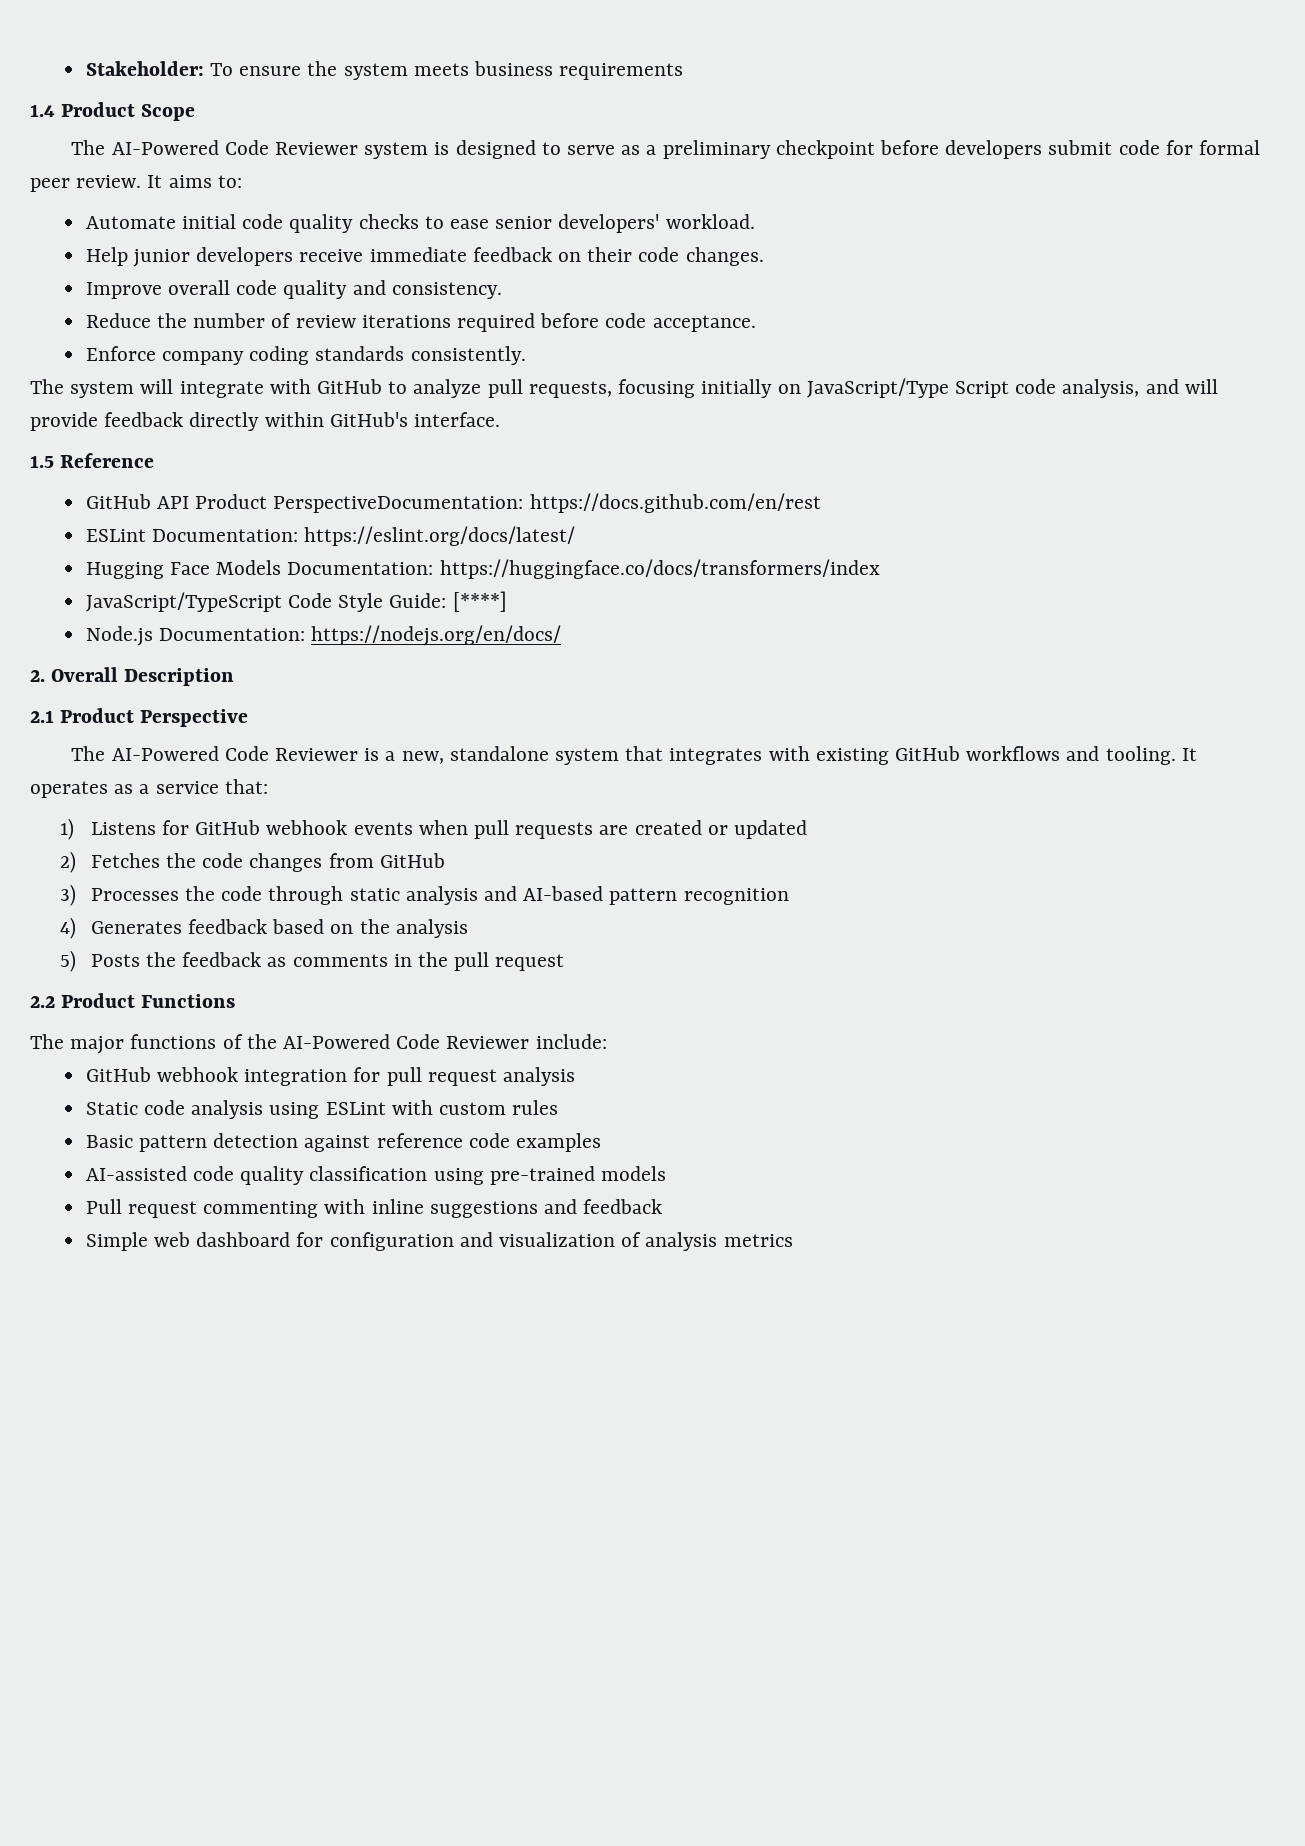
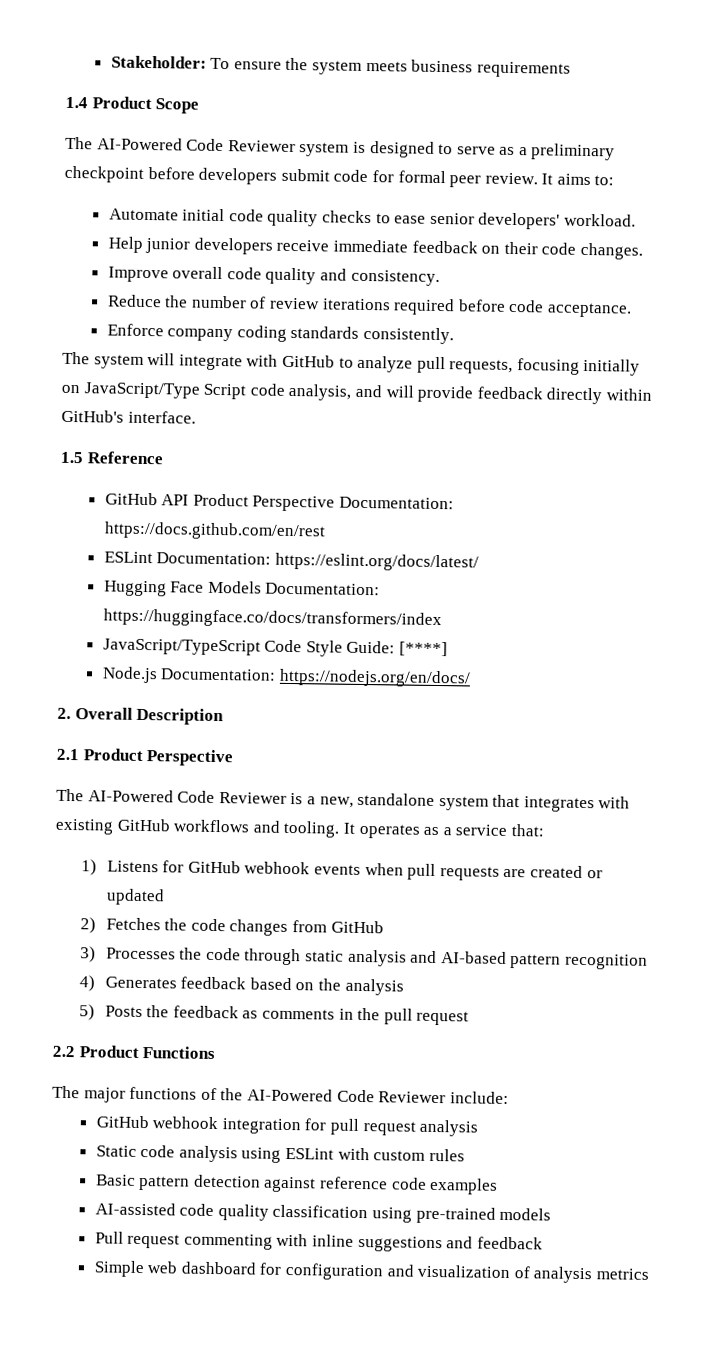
[273,496,524,513] PerspectiveDocumentation: -> [252,495,454,512] Perspective Documentation:

